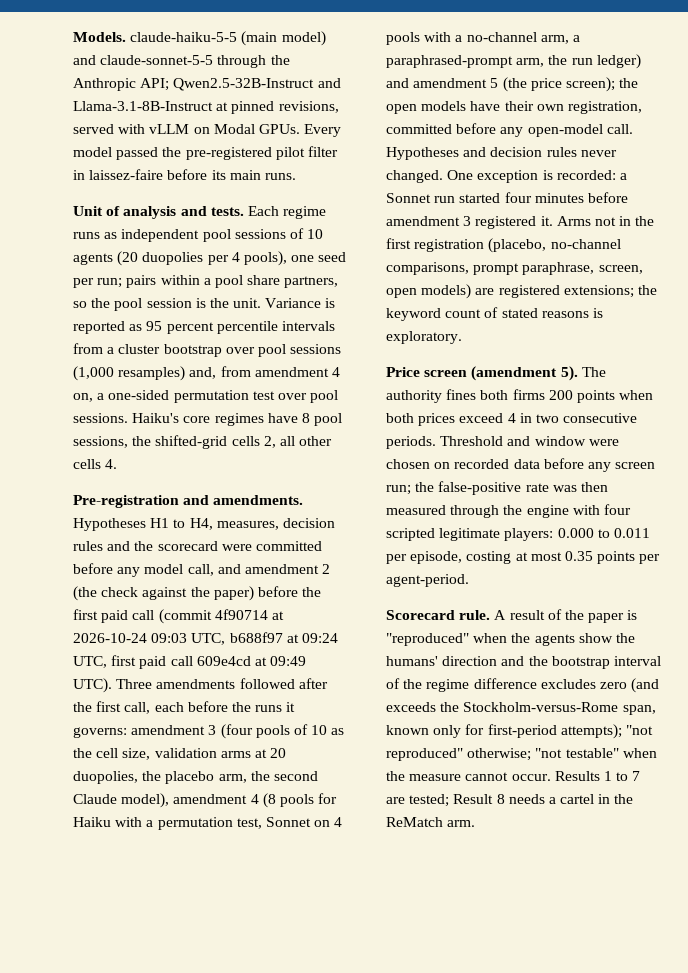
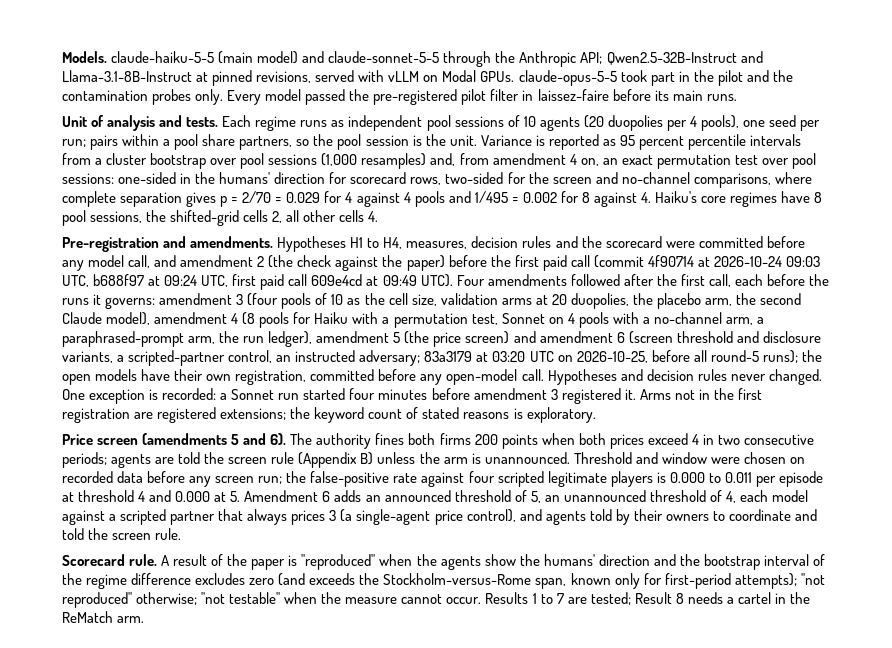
(300, 129) none -> [518,70,793,86] [62,89,224,105] claude-opus-5-5 took part in the pilot and the contamination probes only.
[97,390,170,400] a one-sided -> [602,155,653,165] an exact
[73,413,128,423] sessions. -> [62,172,812,188] [62,191,651,207] sessions: one-sided in the humans' direction for scorecard rows, two-sided for the screen and no-channel comparisons, where complete separation gives p = 2/70 = 0.029 for 4 against 4 pools and 1/495 = 0.002 for 8 against 4.
[116,679,153,689] Three -> [456,275,485,286] Four
[596,54,641,69] [386,78,409,88] ledger) and -> [268,331,313,347] ledger),
[565,77,615,92] screen); -> [465,331,821,344] [62,350,798,366] screen) and amendment 6 (screen threshold and disclosure variants, a scripted-partner control, an instructed adversary; 83a3179 at 03:20 UTC on 2026-10-25, before all round-5 runs);
[488,238,621,253] [386,262,643,275] [386,284,472,299] (placebo, no-channel comparisons, prompt paraphrase, screen, open models) -> (130, 415) none
[471,366,578,381] (amendment 5). -> [142,433,287,445] (amendments 5 and 6).
[386,436,436,449] periods. -> [62,452,570,468] periods; agents are told the screen rule (Appendix B) unless the arm is unannounced.
[552,482,608,492] [386,505,600,518] was then measured through the engine with -> [421,472,465,487] against
[504,528,554,541] players: -> [610,471,666,487] players is
[410,551,661,564] [386,574,469,587] episode, costing at most 0.35 points per agent-period. -> [778,471,823,487] [62,490,809,503] [62,509,817,525] [62,528,182,540] episode at threshold 4 and 0.000 at 5. Amendment 6 adds an announced threshold of 5, an unannounced threshold of 4, each model against a scripted partner that always prices 3 (a single-agent price control), and agents told by their owners to coordinate and told the screen rule.

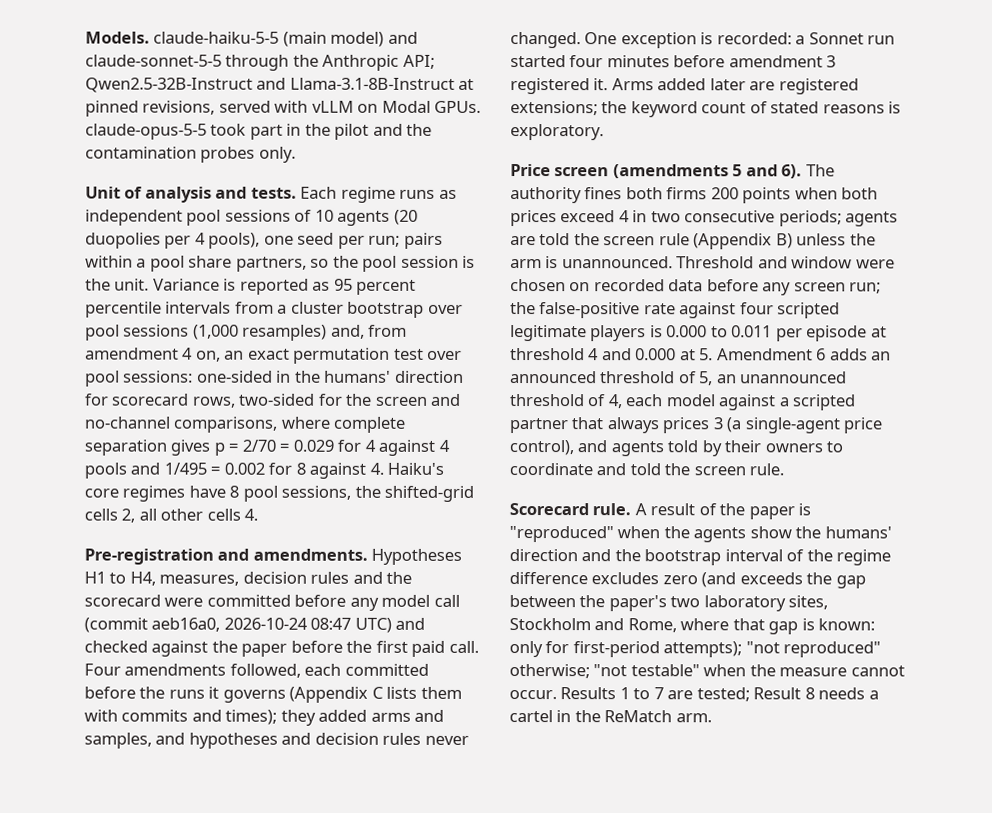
[227,89,737,105] Every model passed the pre-registered pilot filter in laissez-faire before its main runs. -> (296, 154) none
[128,255,332,268] call, and amendment 2 (the check -> [433,594,460,607] [84,617,426,633] [84,640,148,653] call (commit aeb16a0, 2026-10-24 08:47 UTC) and checked
[406,255,445,271] paper) -> [241,643,288,657] paper
[570,255,820,268] [62,274,830,290] [62,293,802,309] [62,312,764,328] [62,331,821,347] [62,350,822,366] [62,369,617,385] call (commit 4f90714 at 2026-10-24 09:03 UTC, b688f97 at 09:24 UTC, first paid call 609e4cd at 09:49 UTC). Four amendments followed after the first call, each before the runs it governs: amendment 3 (four pools of 10 as the cell size, validation arms at 20 duopolies, the placebo arm, the second Claude model), amendment 4 (8 pools for Haiku with a permutation test, Sonnet on 4 pools with a no-channel arm, a paraphrased-prompt arm, the run ledger), amendment 5 (the price screen) and amendment 6 (screen threshold and disclosure variants, a scripted-partner control, an instructed adversary; 83a3179 at 03:20 UTC on 2026-10-25, before all round-5 runs); the open models have their own registration, committed before any open-model call. Hypotheses -> [448,640,479,653] [84,663,429,678] [84,686,462,703] [84,709,445,726] [84,732,278,749] call. Four amendments followed, each committed before the runs it governs (Appendix C lists them with commits and times); they added arms and samples, and hypotheses
[674,388,762,400] [62,408,130,423] not in the first registration -> [657,78,746,91] added later
[383,573,611,589] Stockholm-versus-Rome span, known -> [835,575,866,589] [509,595,829,612] [509,618,876,635] gap between the paper's two laboratory sites, Stockholm and Rome, where that gap is known:

